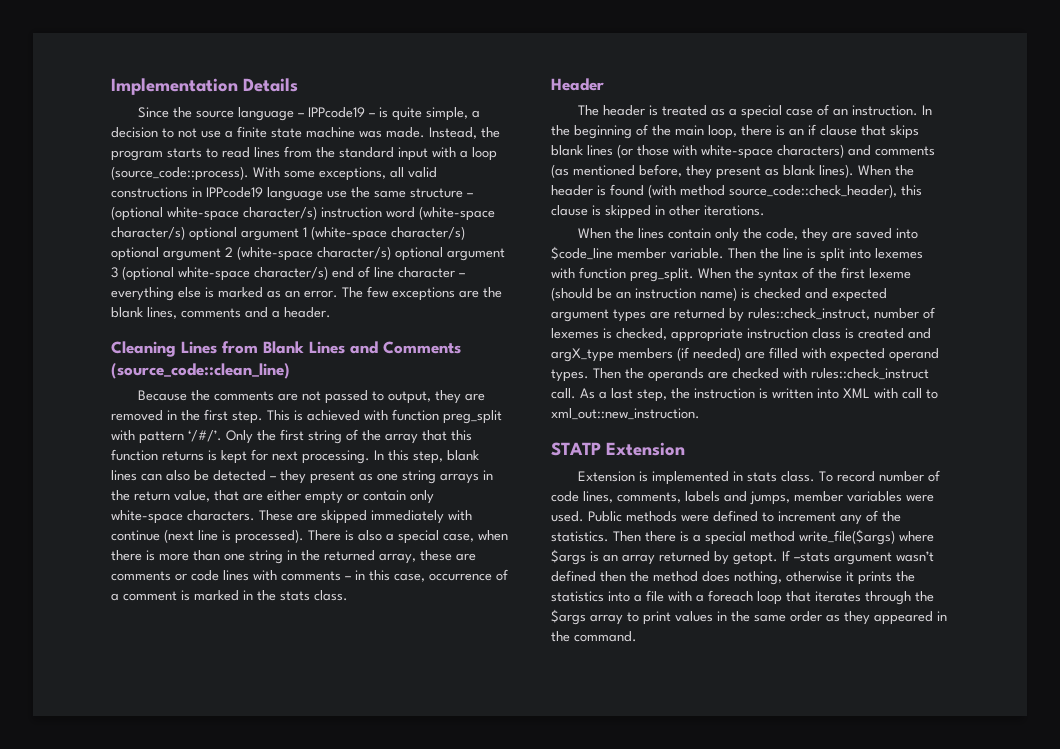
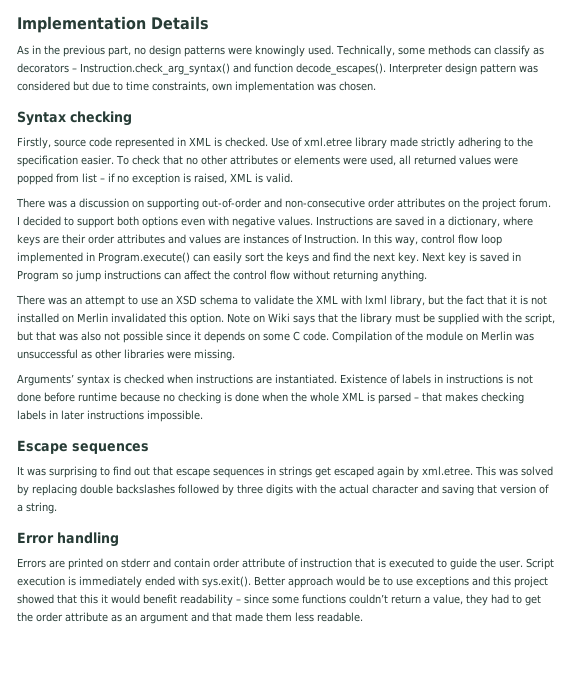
[137,107,480,121] [111,126,500,139] [111,146,497,161] [111,166,437,181] [111,187,473,201] [111,206,495,221] [111,226,465,241] [111,246,505,261] [111,266,465,281] [111,286,502,301] [111,307,331,319] [111,341,461,357] [111,363,290,379] [137,390,485,404] [111,409,502,424] [111,429,472,444] [111,449,479,464] [111,470,493,484] [111,490,434,504] [111,510,472,524] [111,529,508,544] [111,550,476,564] [111,569,508,582] [111,590,348,601] [551,78,604,91] [577,104,932,119] [551,124,919,139] [551,144,935,159] [551,164,914,179] [551,184,922,198] [551,205,765,219] [577,228,918,242] [551,246,923,262] [551,267,911,282] [551,287,887,302] [551,307,935,322] [551,328,931,342] [551,347,939,362] [551,368,929,382] [551,388,938,402] [551,408,700,420] [551,442,685,456] [577,470,940,485] [551,491,934,505] [551,510,901,525] [551,529,934,545] [551,549,934,565] [551,570,915,585] [551,590,934,605] [551,609,947,625] [551,631,637,642] Since the source language – IPPcode19 – is quite simple, a decision to not use a finite state machine was made. Instead, the program starts to read lines from the standard input with a loop (source_code::process). With some exceptions, all valid constructions in IPPcode19 language use the same structure – (optional white-space character/s) instruction word (white-space character/s) optional argument 1 (white-space character/s) optional argument 2 (white-space character/s) optional argument 3 (optional white-space character/s) end of line character – everything else is marked as an error. The few exceptions are the blank lines, comments and a header. // Cleaning Lines from Blank Lines and Comments (source_code::clean_line) // Because the comments are not passed to output, they are removed in the first step. This is achieved with function preg_split with pattern ‘/#/’. Only the first string of the array that this function returns is kept for next processing. In this step, blank lines can also be detected – they present as one string arrays in the return value, that are either empty or contain only white-space characters. These are skipped immediately with continue (next line is processed). There is also a special case, when there is more than one string in the returned array, these are comments or code lines with comments – in this case, occurrence of a comment is marked in the stats class. // Header // The header is treated as a special case of an instruction. In the beginning of the main loop, there is an if clause that skips blank lines (or those with white-space characters) and comments (as mentioned before, they present as blank lines). When the header is found (with method source_code::check_header), this clause is skipped in other iterations. // When the lines contain only the code, they are saved into $code_line member variable. Then the line is split into lexemes with function preg_split. When the syntax of the first lexeme (should be an instruction name) is checked and expected argument types are returned by rules::check_instruct, number of lexemes is checked, appropriate instruction class is created and argX_type members (if needed) are filled with expected operand types. Then the operands are checked with rules::check_instruct call. As a last step, the instruction is written into XML with call to xml_out::new_instruction. // STATP Extension // Extension is implemented in stats class. To record number of code lines, comments, labels and jumps, member variables were used. Public methods were defined to increment any of the statistics. Then there is a special method write_file($args) where $args is an array returned by getopt. If –stats argument wasn’t defined then the method does nothing, otherwise it prints the statistics into a file with a foreach loop that iterates through the $args array to print values in the same order as they appeared in the command. -> [17,45,544,57] [17,63,538,75] [17,81,376,93] [17,111,132,126] [17,137,533,149] [17,155,518,167] [17,173,293,185] [16,198,551,210] [17,216,533,228] [17,234,502,246] [17,252,521,264] [17,270,427,282] [16,295,547,307] [17,313,555,325] [17,331,534,343] [17,349,235,361] [17,374,533,386] [17,392,524,404] [17,410,203,422] [17,440,149,454] [17,466,553,478] [17,484,549,496] [17,502,57,514] [17,532,119,547] [17,558,554,570] [17,576,548,588] [17,594,541,606] [17,612,363,624] As in the previous part, no design patterns were knowingly used. Technically, some methods can classify as decorators – Instruction.check_arg_syntax() and function decode_escapes(). Interpreter design pattern was considered but due to time constraints, own implementation was chosen. // Syntax checking // Firstly, source code represented in XML is checked. Use of xml.etree library made strictly adhering to the specification easier. To check that no other attributes or elements were used, all returned values were popped from list – if no exception is raised, XML is valid. // There was a discussion on supporting out-of-order and non-consecutive order attributes on the project forum. I decided to support both options even with negative values. Instructions are saved in a dictionary, where keys are their order attributes and values are instances of Instruction. In this way, control flow loop implemented in Program.execute() can easily sort the keys and find the next key. Next key is saved in Program so jump instructions can affect the control flow without returning anything. // There was an attempt to use an XSD schema to validate the XML with lxml library, but the fact that it is not installed on Merlin invalidated this option. Note on Wiki says that the library must be supplied with the script, but that was also not possible since it depends on some C code. Compilation of the module on Merlin was unsuccessful as other libraries were missing. // Arguments’ syntax is checked when instructions are instantiated. Existence of labels in instructions is not done before runtime because no checking is done when the whole XML is parsed – that makes checking labels in later instructions impossible. // Escape sequences // It was surprising to find out that escape sequences in strings get escaped again by xml.etree. This was solved by replacing double backslashes followed by three digits with the actual character and saving that version of a string. // Error handling // Errors are printed on stderr and contain order attribute of instruction that is executed to guide the user. Script execution is immediately ended with sys.exit(). Better approach would be to use exceptions and this project showed that this it would benefit readability – since some functions couldn’t return a value, they had to get the order attribute as an argument and that made them less readable.

